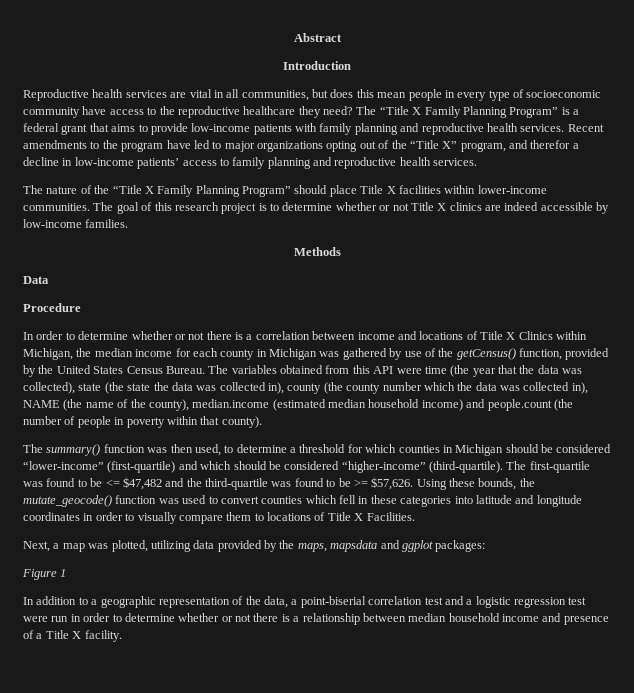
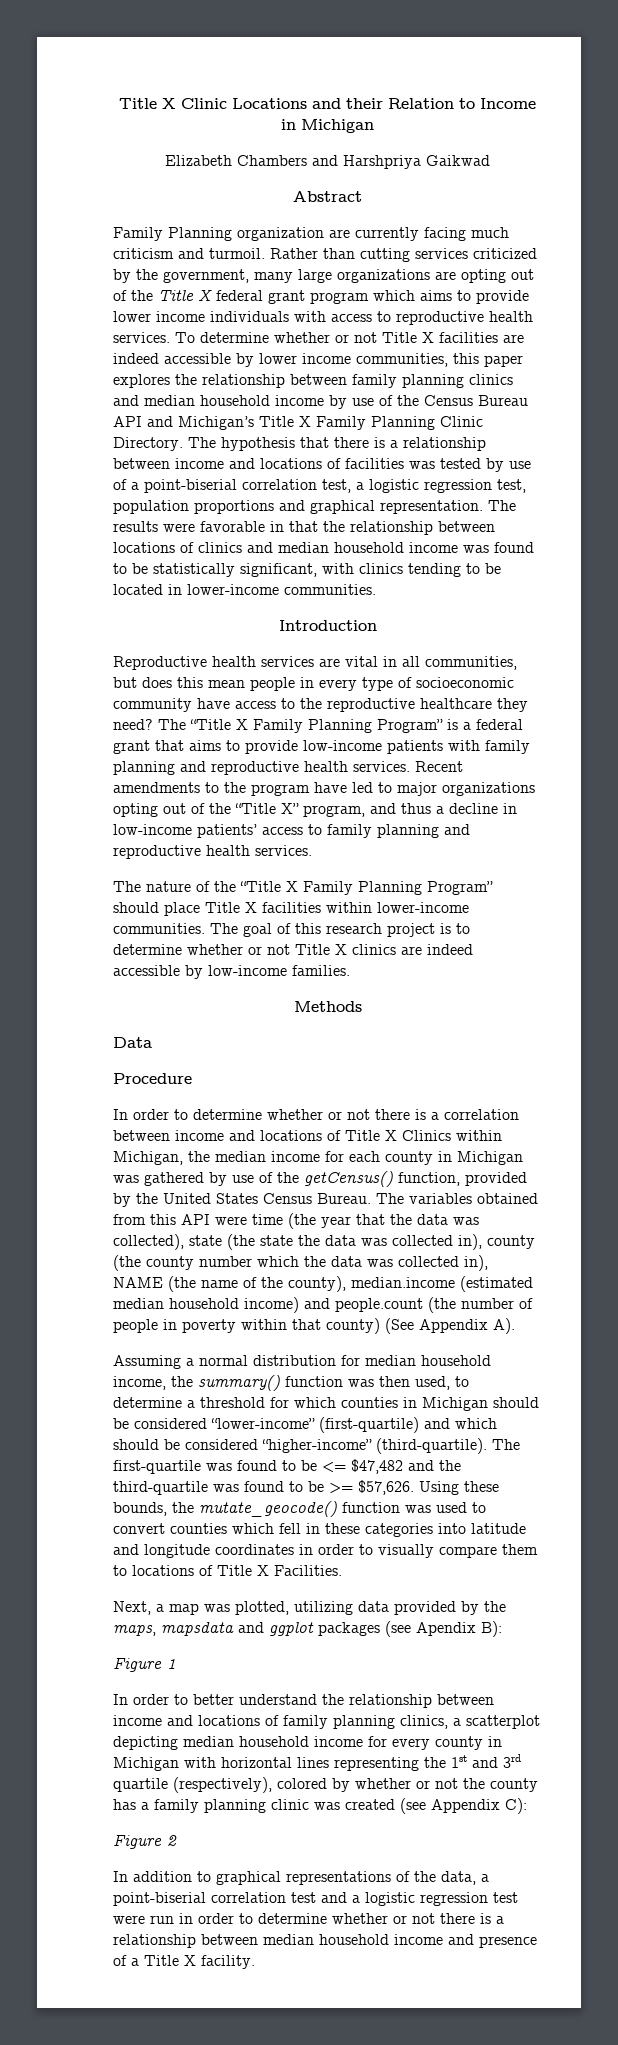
[293,33,342,42] Abstract -> [119,98,536,109] [281,119,374,133] [165,155,490,169] [293,191,362,202] [113,227,509,241] [113,248,537,262] [113,269,534,283] [113,289,529,304] [113,311,533,325] [113,332,524,343] [113,353,523,367] [113,374,513,388] [113,395,528,409] [113,416,483,430] [113,437,486,451] [113,458,531,472] [113,479,526,493] [113,500,516,514] [113,521,495,535] [113,542,534,553] [113,563,501,577] [113,584,376,595] Title X Clinic Locations and their Relation to Income in Michigan // Elizabeth Chambers and Harshpriya Gaikwad // Abstract // Family Planning organization are currently facing much criticism and turmoil. Rather than cutting services criticized by the government, many large organizations are opting out of the Title X federal grant program which aims to provide lower income individuals with access to reproductive health services. To determine whether or not Title X facilities are indeed accessible by lower income communities, this paper explores the relationship between family planning clinics and median household income by use of the Census Bureau API and Michigan’s Title X Family Planning Clinic Directory. The hypothesis that there is a relationship between income and locations of facilities was tested by use of a point-biserial correlation test, a logistic regression test, population proportions and graphical representation. The results were favorable in that the relationship between locations of clinics and median household income was found to be statistically significant, with clinics tending to be located in lower-income communities.
[530,140,571,149] therefor -> [401,803,431,814] thus
[221,416,262,428] [23,444,43,453] county). // The -> [326,1318,515,1334] [113,1355,491,1369] [113,1376,193,1390] county) (See Appendix A). // Assuming a normal distribution for median household income, the
[435,540,486,552] [22,569,67,580] packages: // Figure 1 -> [318,1621,502,1637] [113,1658,176,1672] [113,1694,494,1708] [113,1715,540,1729] [113,1736,502,1750] [113,1754,521,1771] [113,1777,538,1793] [113,1798,527,1814] [113,1835,177,1849] packages (see Apendix B): // Figure 1 // In order to better understand the relationship between income and locations of family planning clinics, a scatterplot depicting median household income for every county in Michigan with horizontal lines representing the 1st and 3rd quartile (respectively), colored by whether or not the county has a family planning clinic was created (see Appendix C): // Figure 2
[91,596,230,608] a geographic representation -> [216,1871,391,1885] graphical representations

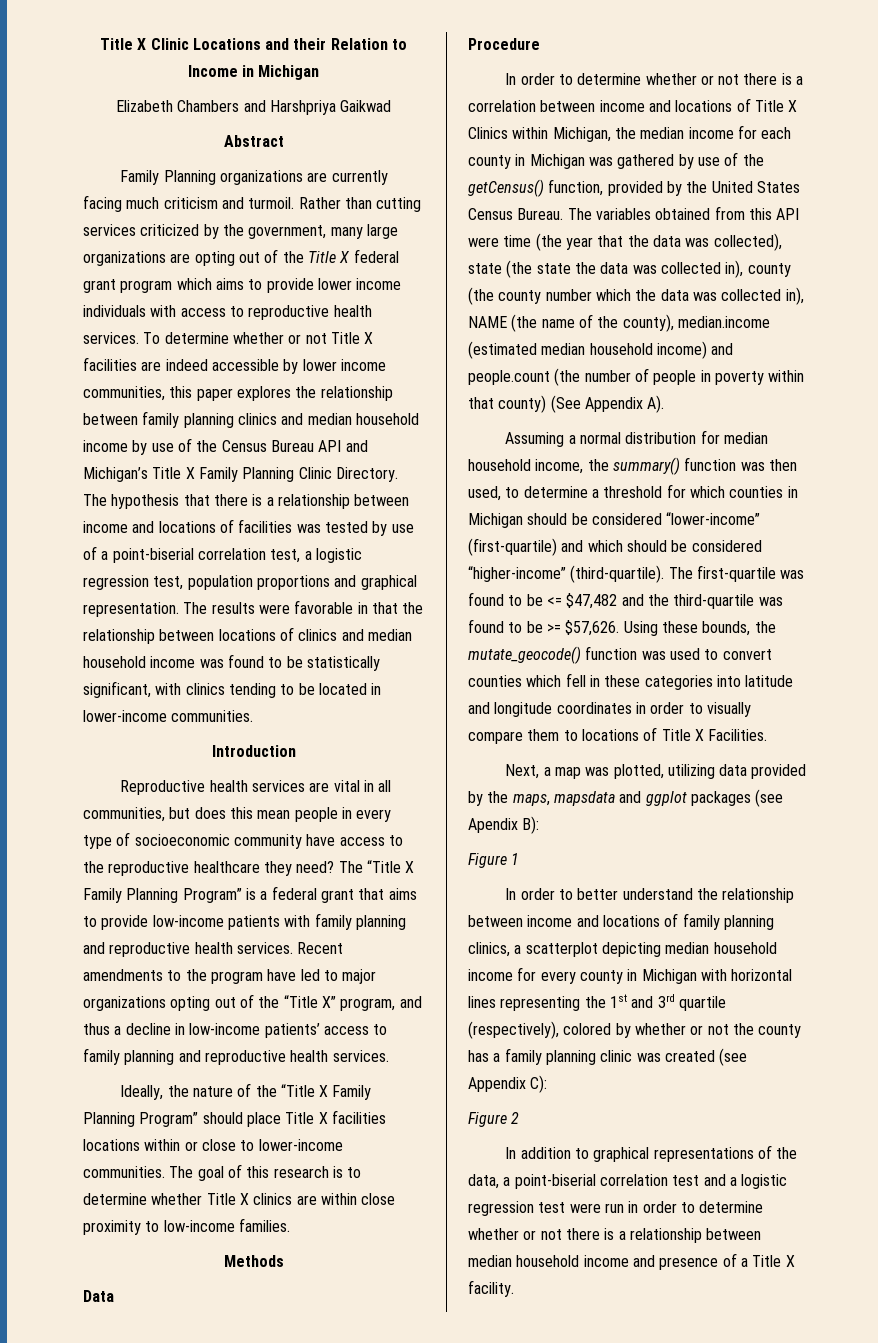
[237,227,324,241] organization -> [219,170,303,185] organizations
[113,881,141,892] The -> [120,1085,189,1100] Ideally, the
[326,902,372,913] within -> [83,1139,255,1151] locations within or close to
[387,923,435,937] project -> (329, 1172) none
[248,944,290,955] or not -> (203, 1199) none
[427,944,473,955] [113,965,203,979] indeed accessible by -> [320,1193,396,1205] [83,1220,160,1235] within close proximity to

